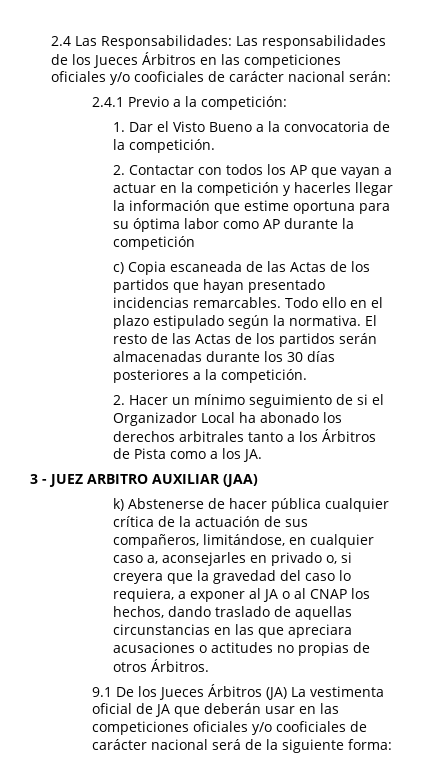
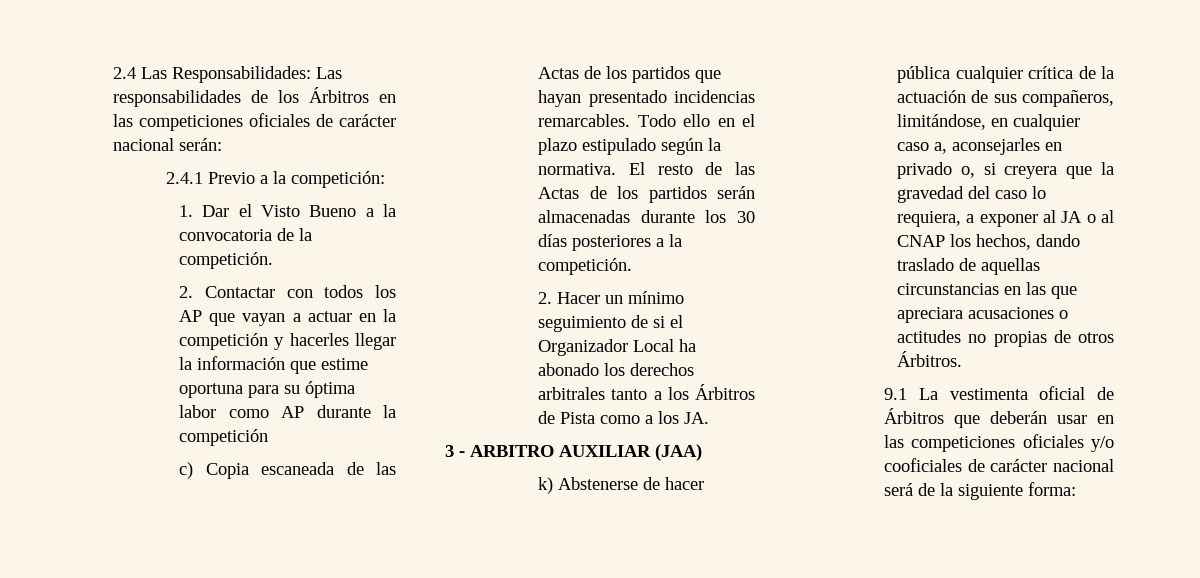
[92,55,138,68] Jueces -> (299, 96) none
[109,71,204,85] y/o cooficiales -> (310, 120) none
[49,474,83,487] JUEZ -> (465, 454) none
[116,684,288,700] De los Jueces Árbitros (JA) -> (908, 394) none
[155,704,171,717] JA -> [884,408,945,424] Árbitros

